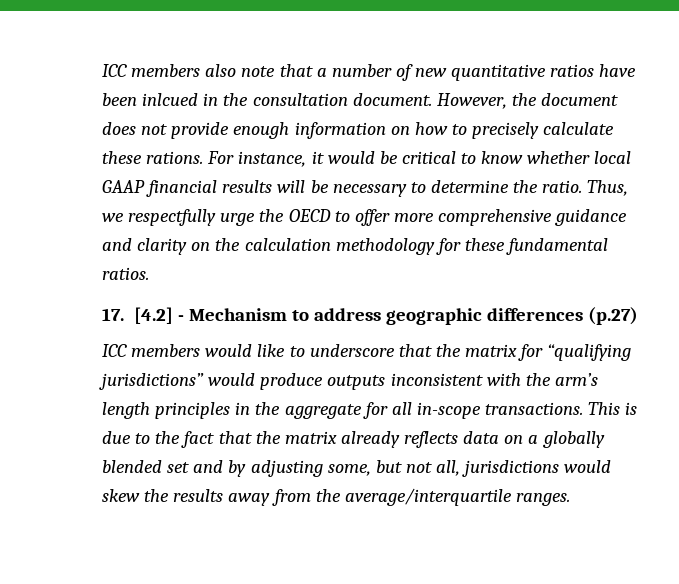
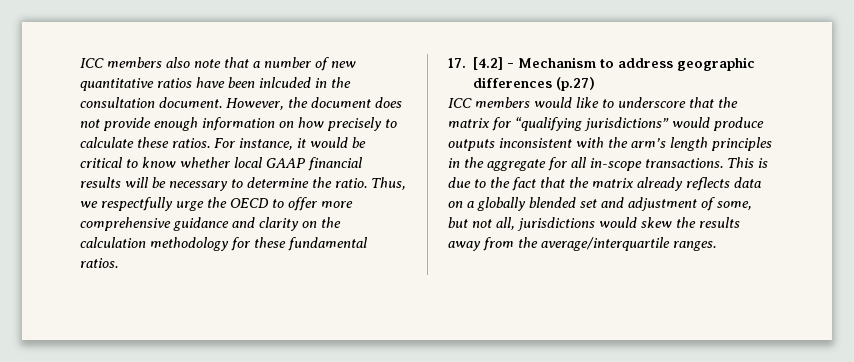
[142,93,199,106] inlcued -> [259,77,311,88] inlcuded
[451,122,540,139] to precisely -> [327,117,397,131] precisely to
[146,151,204,164] rations. -> [172,138,210,148] ratios.
[228,460,323,477] by adjusting -> [628,197,715,211] adjustment of

